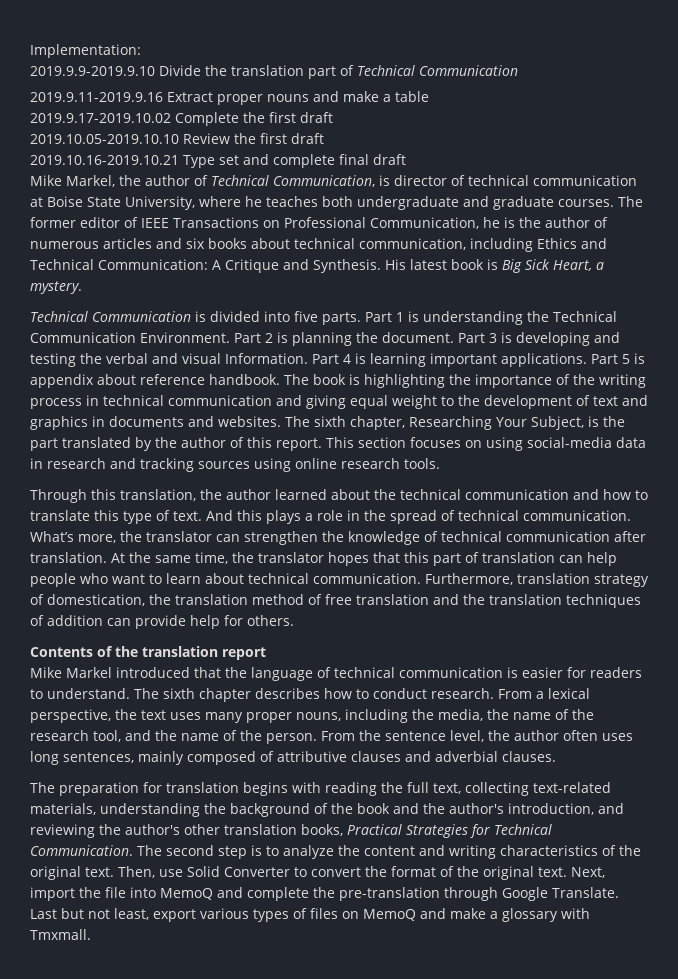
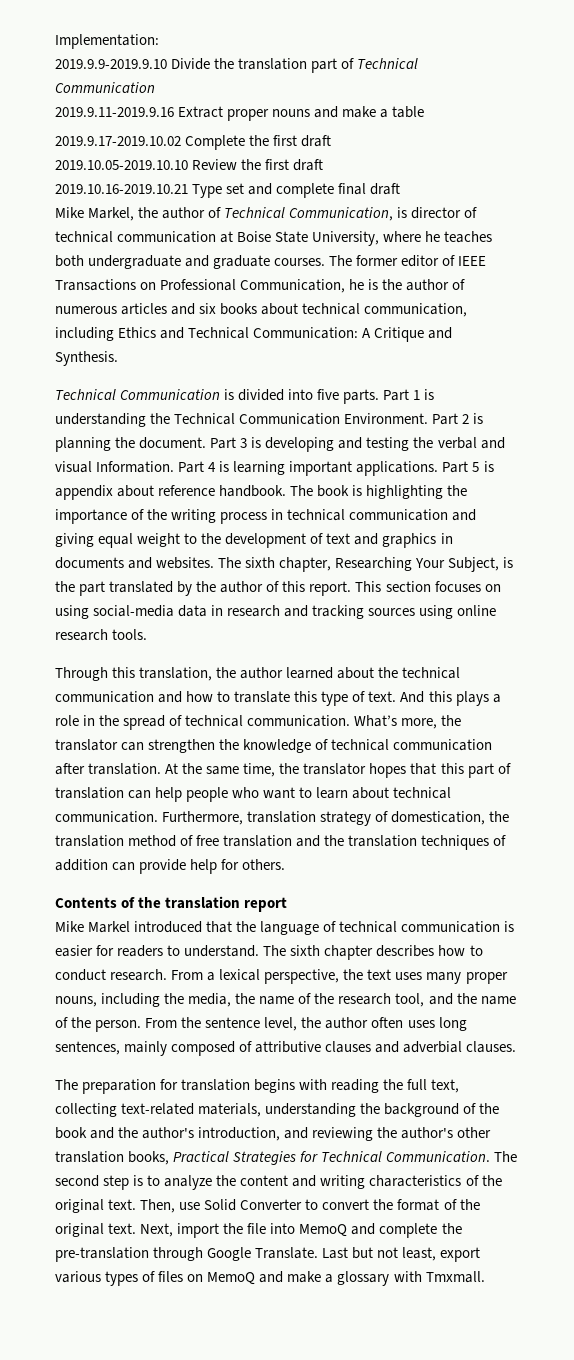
[384,259,604,273] [30,281,82,294] His latest book is Big Sick Heart, a mystery. -> (118, 358) none

